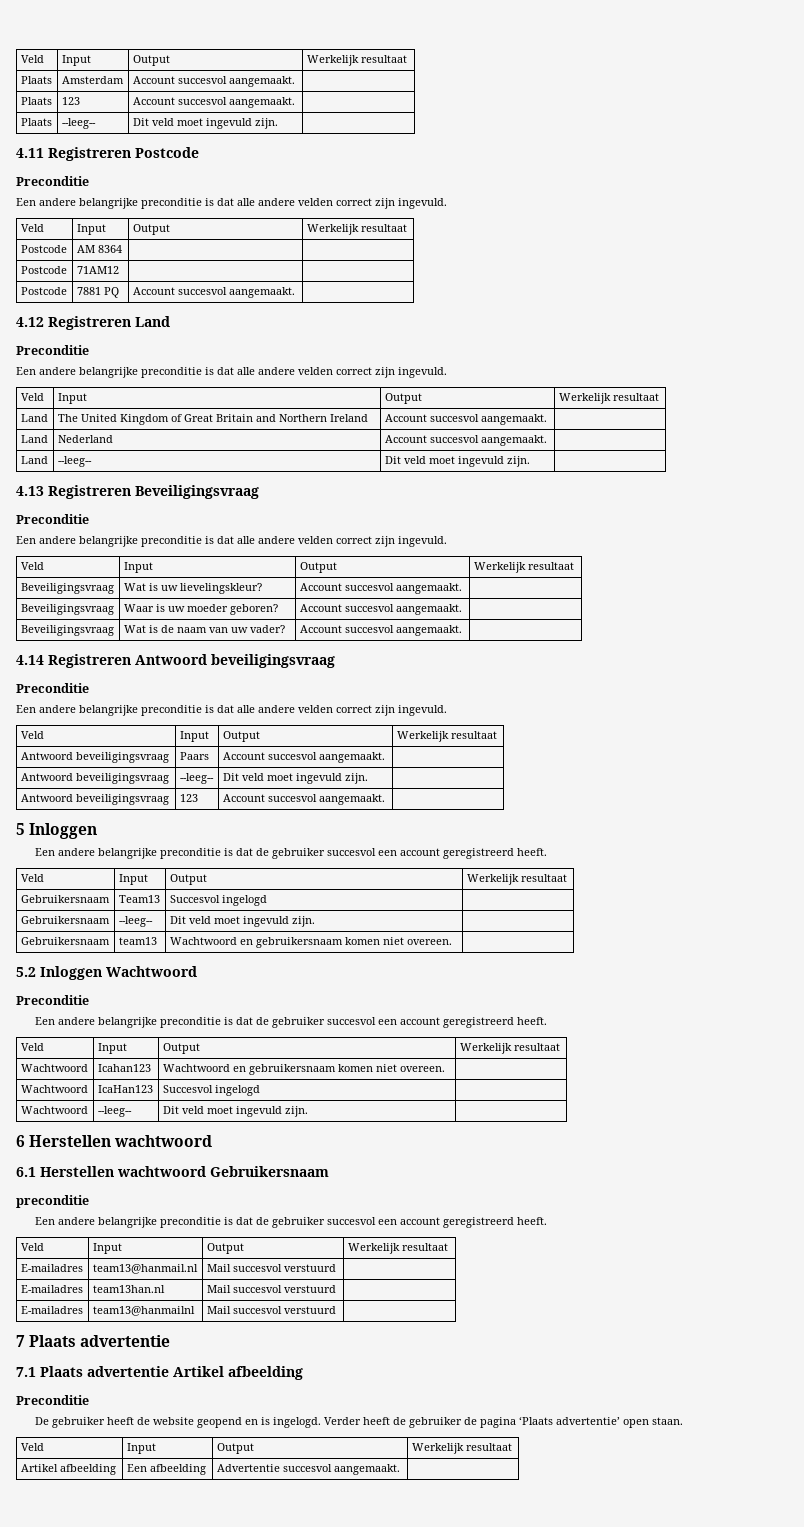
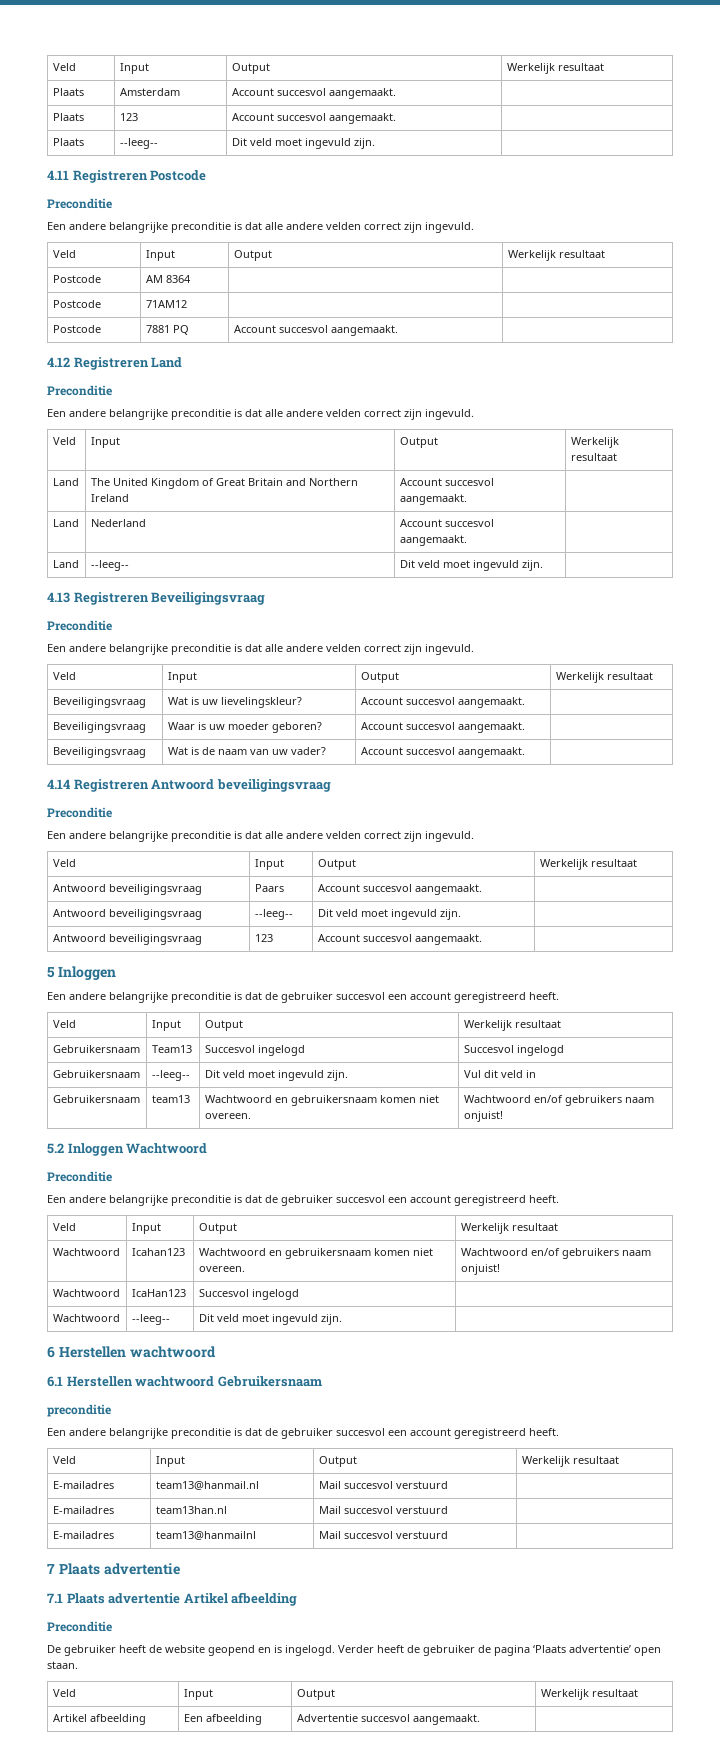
(267, 900) none -> [463,1045,564,1056] Succesvol ingelogd
(315, 921) none -> [463,1070,536,1078] Vul dit veld in
(452, 942) none -> [463,1095,654,1106] [463,1111,503,1122] Wachtwoord en/of gebruikers naam onjuist!
(445, 1069) none -> [460,1248,651,1259] [460,1264,500,1275] Wachtwoord en/of gebruikers naam onjuist!

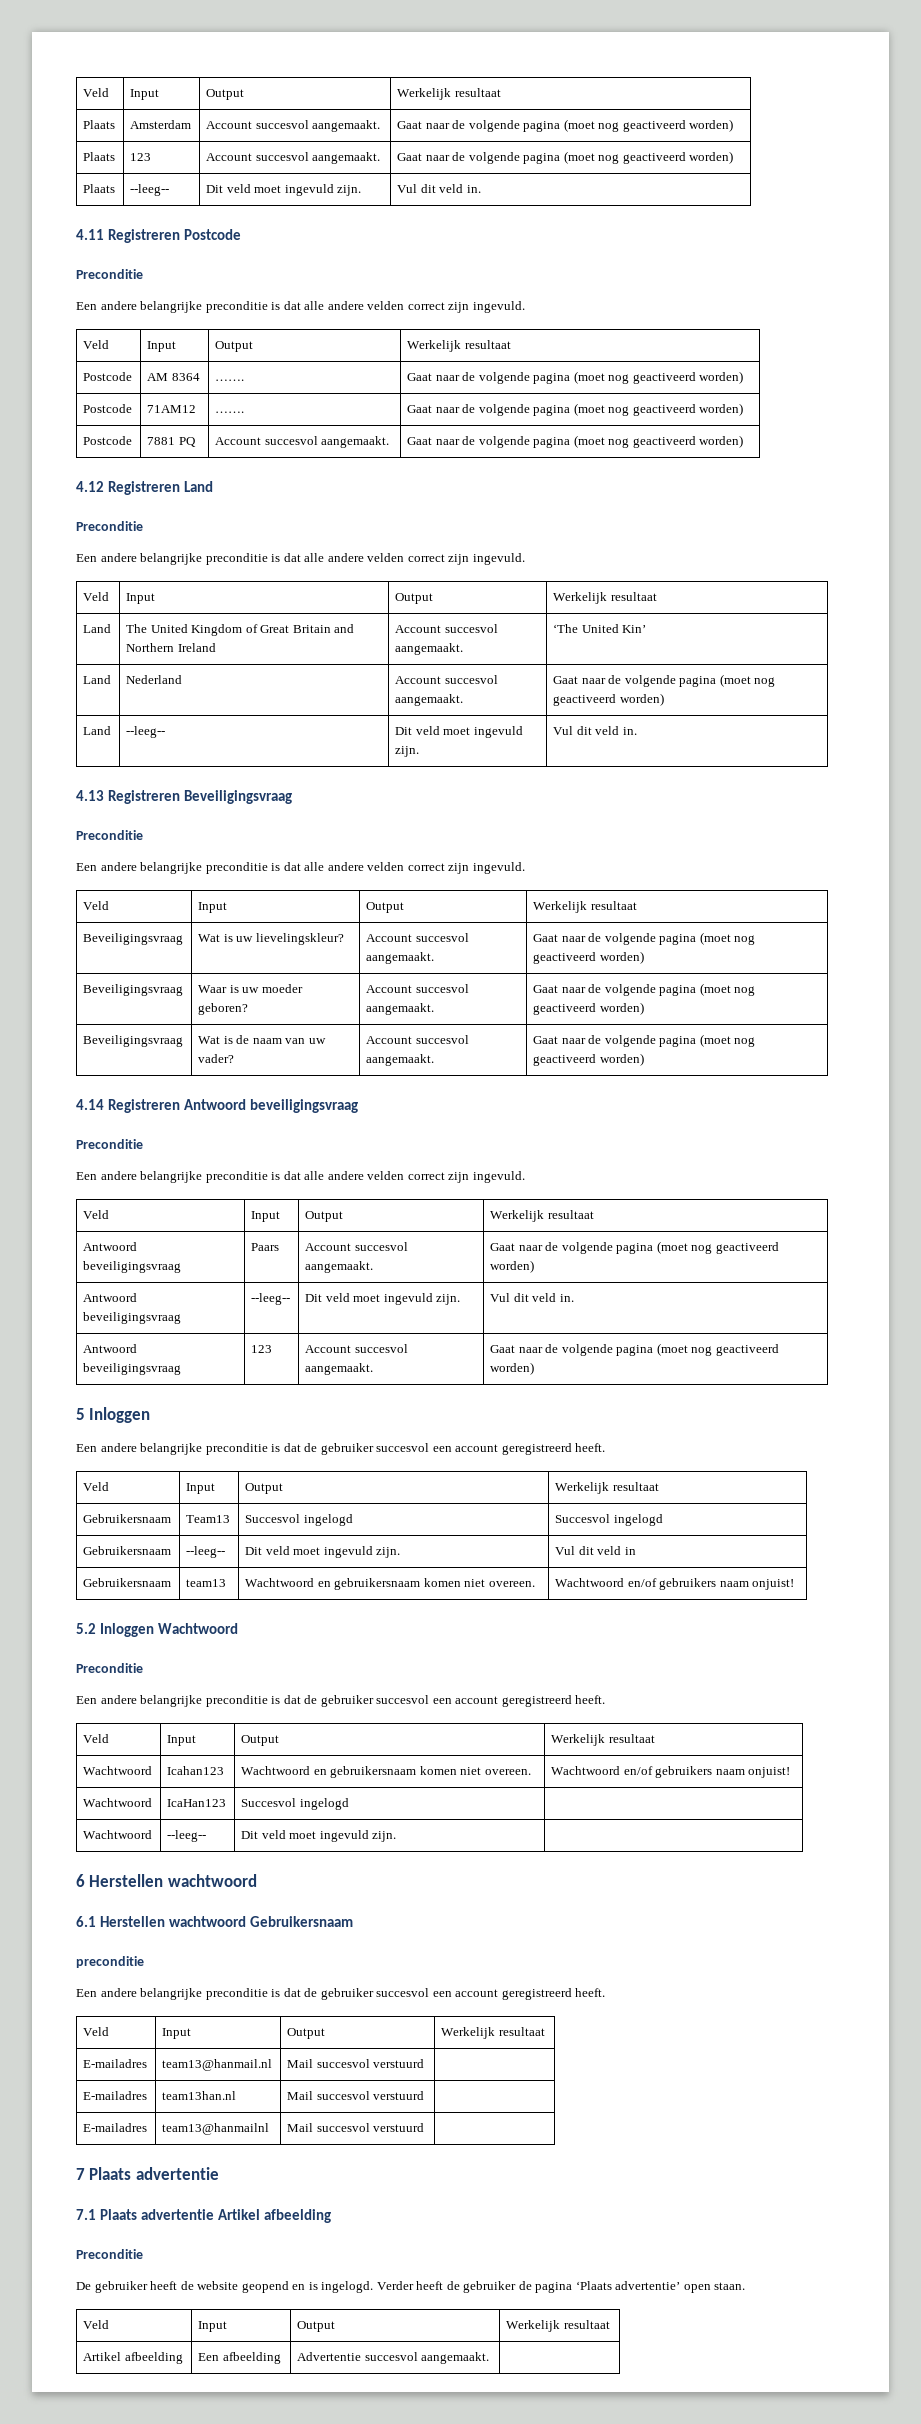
(396, 93) none -> [397,119,734,132] Gaat naar de volgende pagina (moet nog geactiveerd worden)
(396, 118) none -> [397,151,734,164] Gaat naar de volgende pagina (moet nog geactiveerd worden)
(375, 143) none -> [397,184,481,193] Vul dit veld in.
[52,300,101,308] [145,300,187,308] | // Postcode | 71AM12 | | -> [215,379,245,381] [407,371,744,384] [83,404,133,413] [147,405,197,413] [215,411,245,413] [407,403,744,416] ……. | Gaat naar de volgende pagina (moet nog geactiveerd worden) // Postcode | 71AM12 | ……. | Gaat naar de volgende pagina (moet nog geactiveerd worden)
(398, 330) none -> [407,435,744,448] Gaat naar de volgende pagina (moet nog geactiveerd worden)
(467, 499) none -> [553,624,647,633] ‘The United Kin’
(467, 540) none -> [553,674,776,687] [553,693,664,706] Gaat naar de volgende pagina (moet nog geactiveerd worden)
(543, 565) none -> [553,726,637,735] Vul dit veld in.
(525, 702) none -> [533,932,756,945] [533,951,644,964] Gaat naar de volgende pagina (moet nog geactiveerd worden)
(525, 727) none -> [533,983,756,996] [533,1002,644,1015] Gaat naar de volgende pagina (moet nog geactiveerd worden)
(525, 752) none -> [533,1034,756,1047] [533,1053,644,1066] Gaat naar de volgende pagina (moet nog geactiveerd worden)
(482, 889) none -> [490,1241,779,1254] [490,1260,535,1273] Gaat naar de volgende pagina (moet nog geactiveerd worden)
(461, 914) none -> [490,1293,574,1302] Vul dit veld in.
(482, 939) none -> [490,1343,779,1356] [490,1362,535,1375] Gaat naar de volgende pagina (moet nog geactiveerd worden)

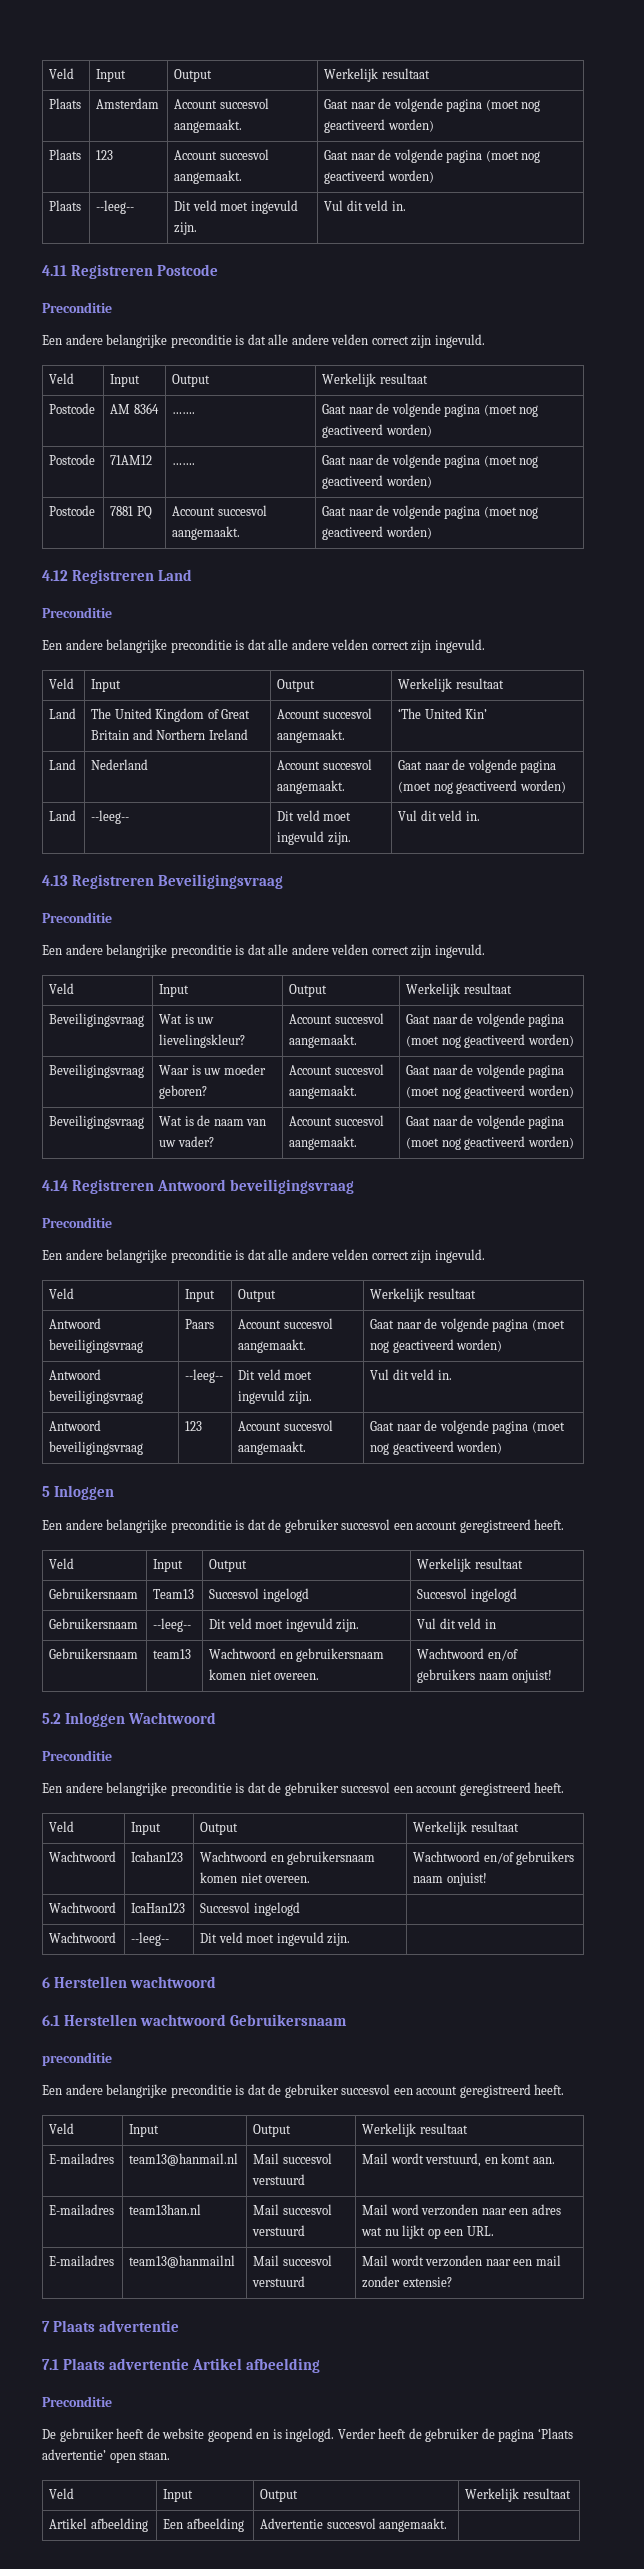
(425, 2063) none -> [362,2153,555,2167] Mail wordt verstuurd, en komt aan.
(425, 2095) none -> [362,2204,561,2216] [361,2225,494,2239] Mail word verzonden naar een adres wat nu lijkt op een URL.
(425, 2127) none -> [362,2255,561,2267] [362,2276,452,2288] Mail wordt verzonden naar een mail zonder extensie?

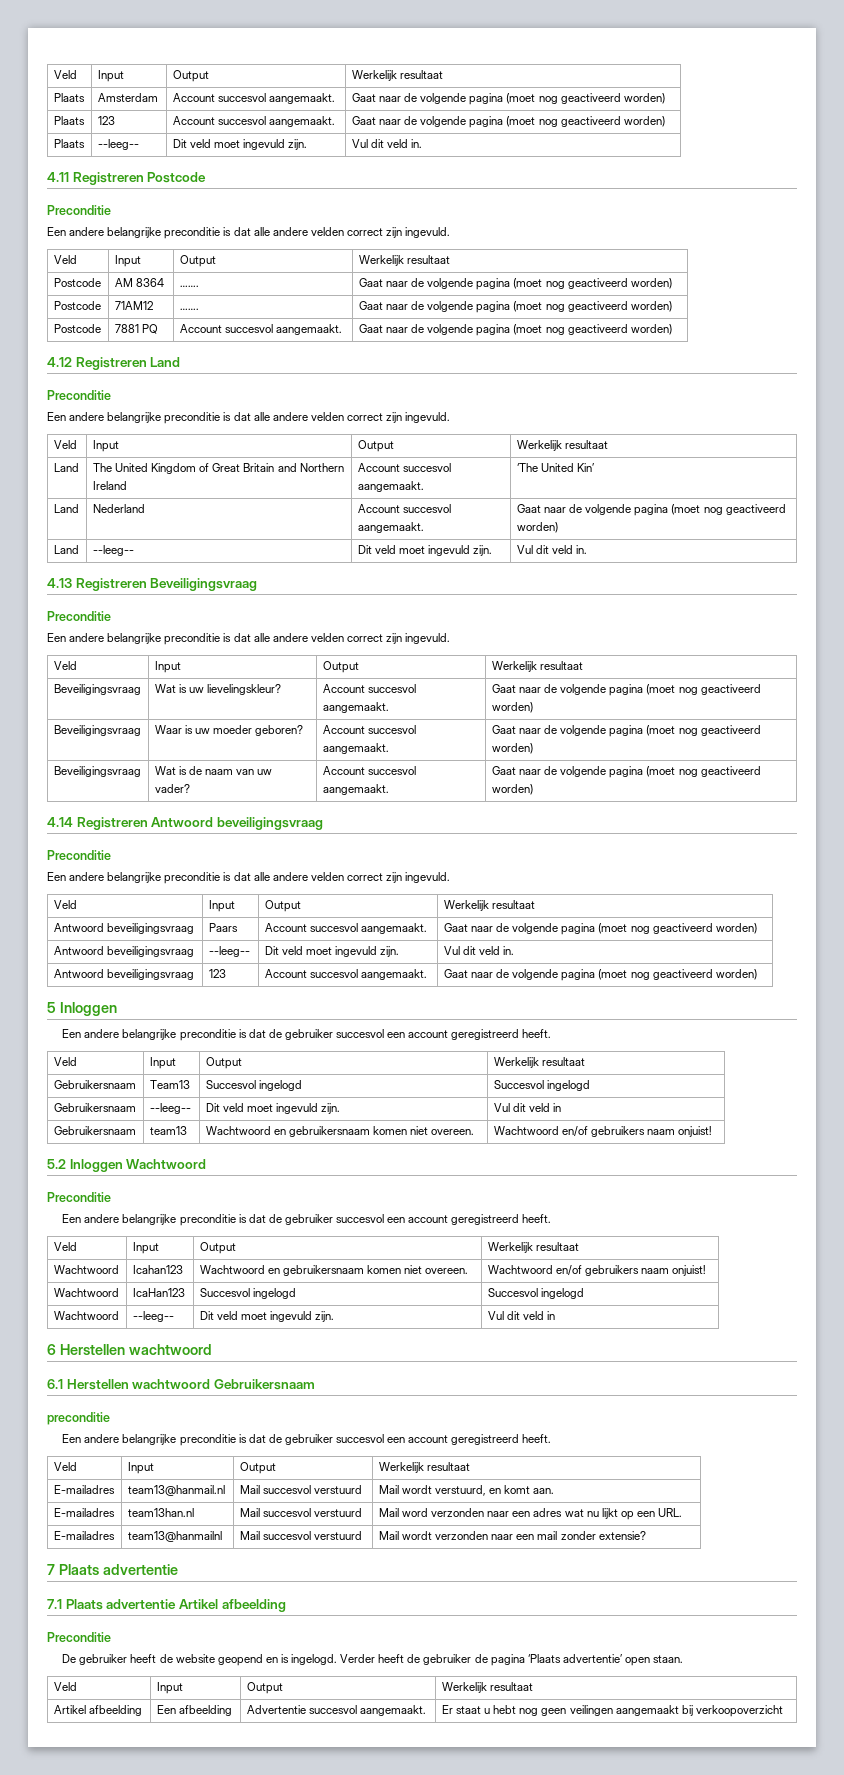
(300, 1909) none -> [487,1288,584,1299] Succesvol ingelogd
(351, 1939) none -> [487,1311,556,1320] Vul dit veld in
(448, 2525) none -> [441,1705,783,1717] Er staat u hebt nog geen veilingen aangemaakt bij verkoopoverzicht

